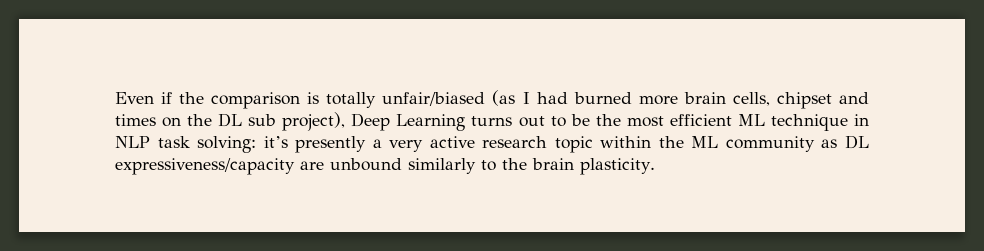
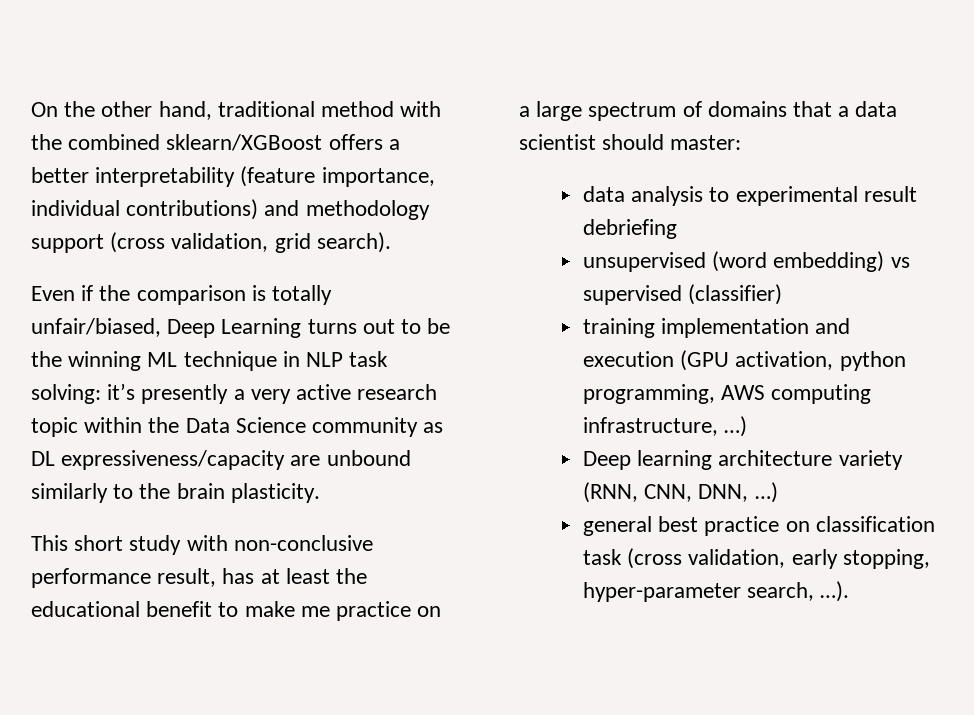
(115, 98) none -> [31,101,442,120] [31,134,400,151] [31,166,435,187] [31,199,430,220] [31,232,391,253] On the other hand, traditional method with the combined sklearn/XGBoost offers a better interpretability (feature importance, individual contributions) and methodology support (cross validation, grid search). //
[382,90,870,109] [115,112,346,131] unfair/biased (as I had burned more brain cells, chipset and times on the DL sub project), -> [31,318,161,337] unfair/biased,
[626,114,732,127] most efficient -> [68,351,142,371] winning
[691,136,719,148] ML -> [185,417,306,433] Data Science
(655, 166) none -> [31,535,373,555] [31,568,368,588] [31,601,442,621] [519,101,898,121] [519,134,742,150] [582,186,917,206] [582,219,677,239] [582,251,910,272] [582,284,783,305] [582,318,851,338] [582,350,906,371] [582,384,872,404] [582,416,748,437] [582,450,903,470] [582,482,778,503] [582,516,935,536] [582,548,930,569] [582,581,850,602] // This short study with non-conclusive performance result, has at least the educational benefit to make me practice on a large spectrum of domains that a data scientist should master: // data analysis to experimental result debriefing // unsupervised (word embedding) vs supervised (classifier) // training implementation and execution (GPU activation, python programming, AWS computing infrastructure, …) // Deep learning architecture variety (RNN, CNN, DNN, …) // general best practice on classification task (cross validation, early stopping, hyper-parameter search, …).

